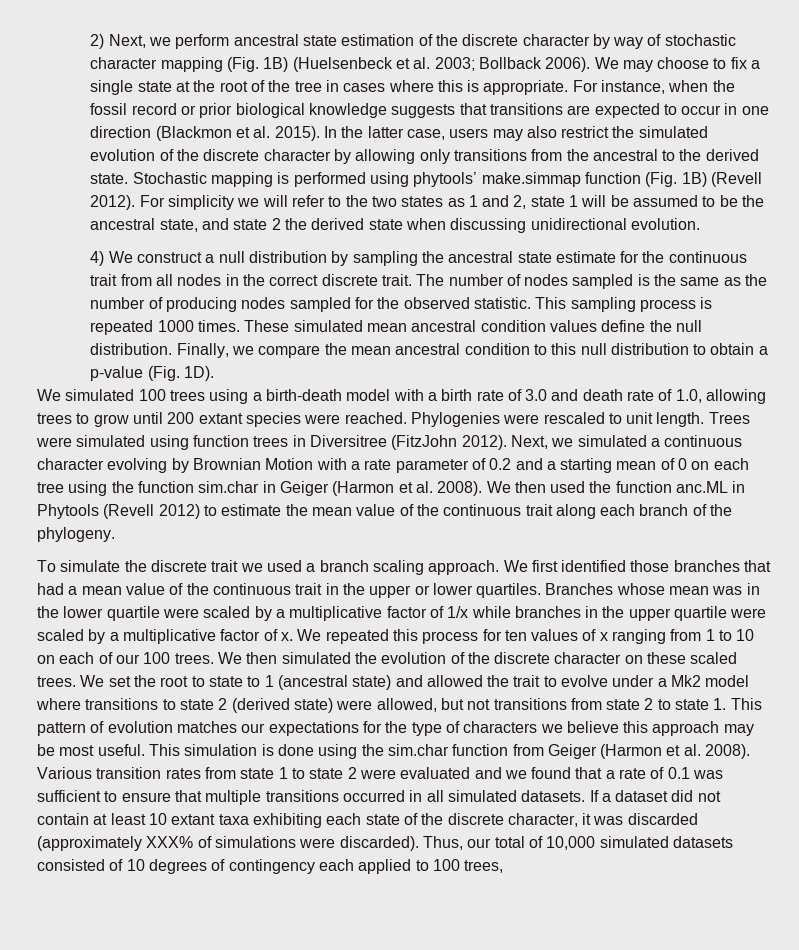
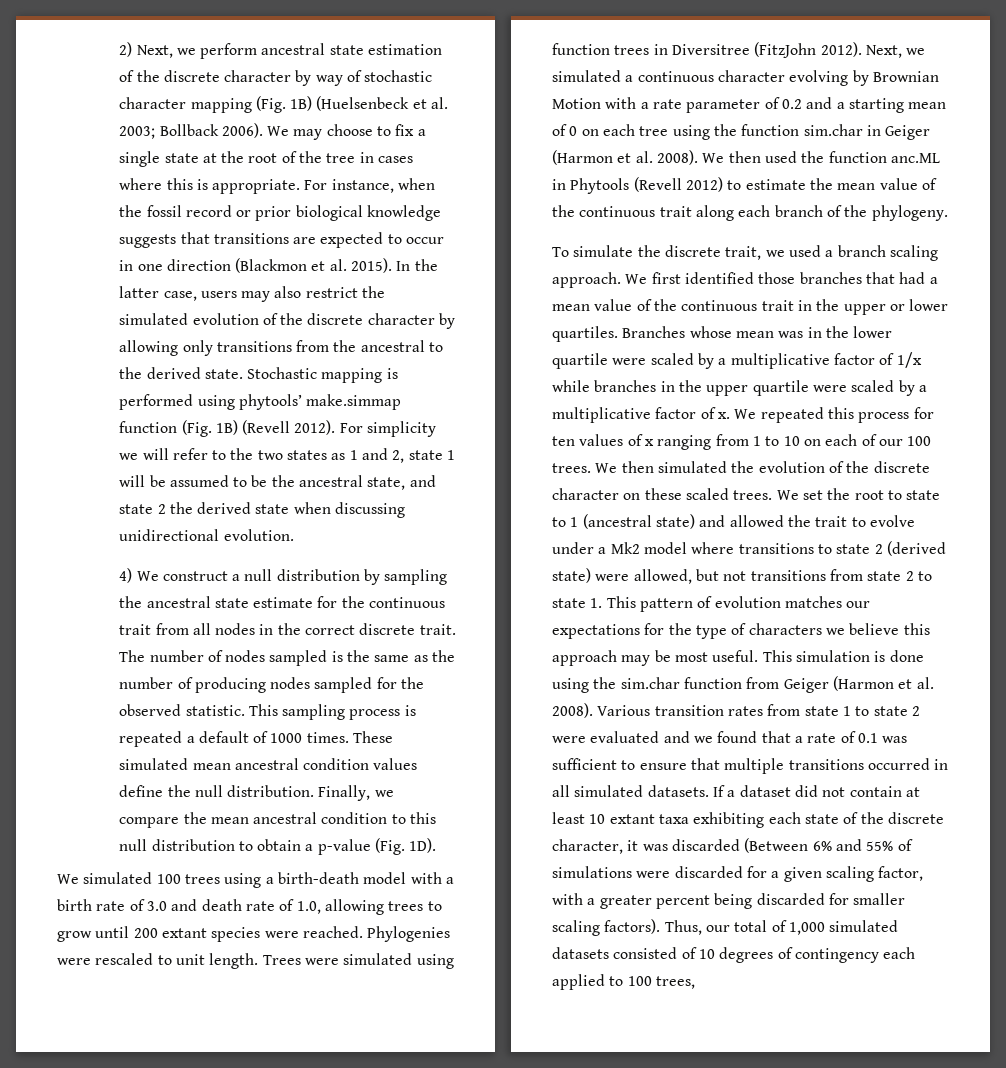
(154, 327) none -> [186,731,269,743] a default of
[211,560,239,572] trait -> [725,246,762,260] trait,
[37,836,419,851] (approximately XXX% of simulations were discarded). -> [744,838,913,853] [552,866,924,882] [552,893,906,909] [552,919,661,936] (Between 6% and 55% of simulations were discarded for a given scaling factor, with a greater percent being discarded for smaller scaling factors).
[546,836,596,850] 10,000 -> [788,922,825,935] 1,000

